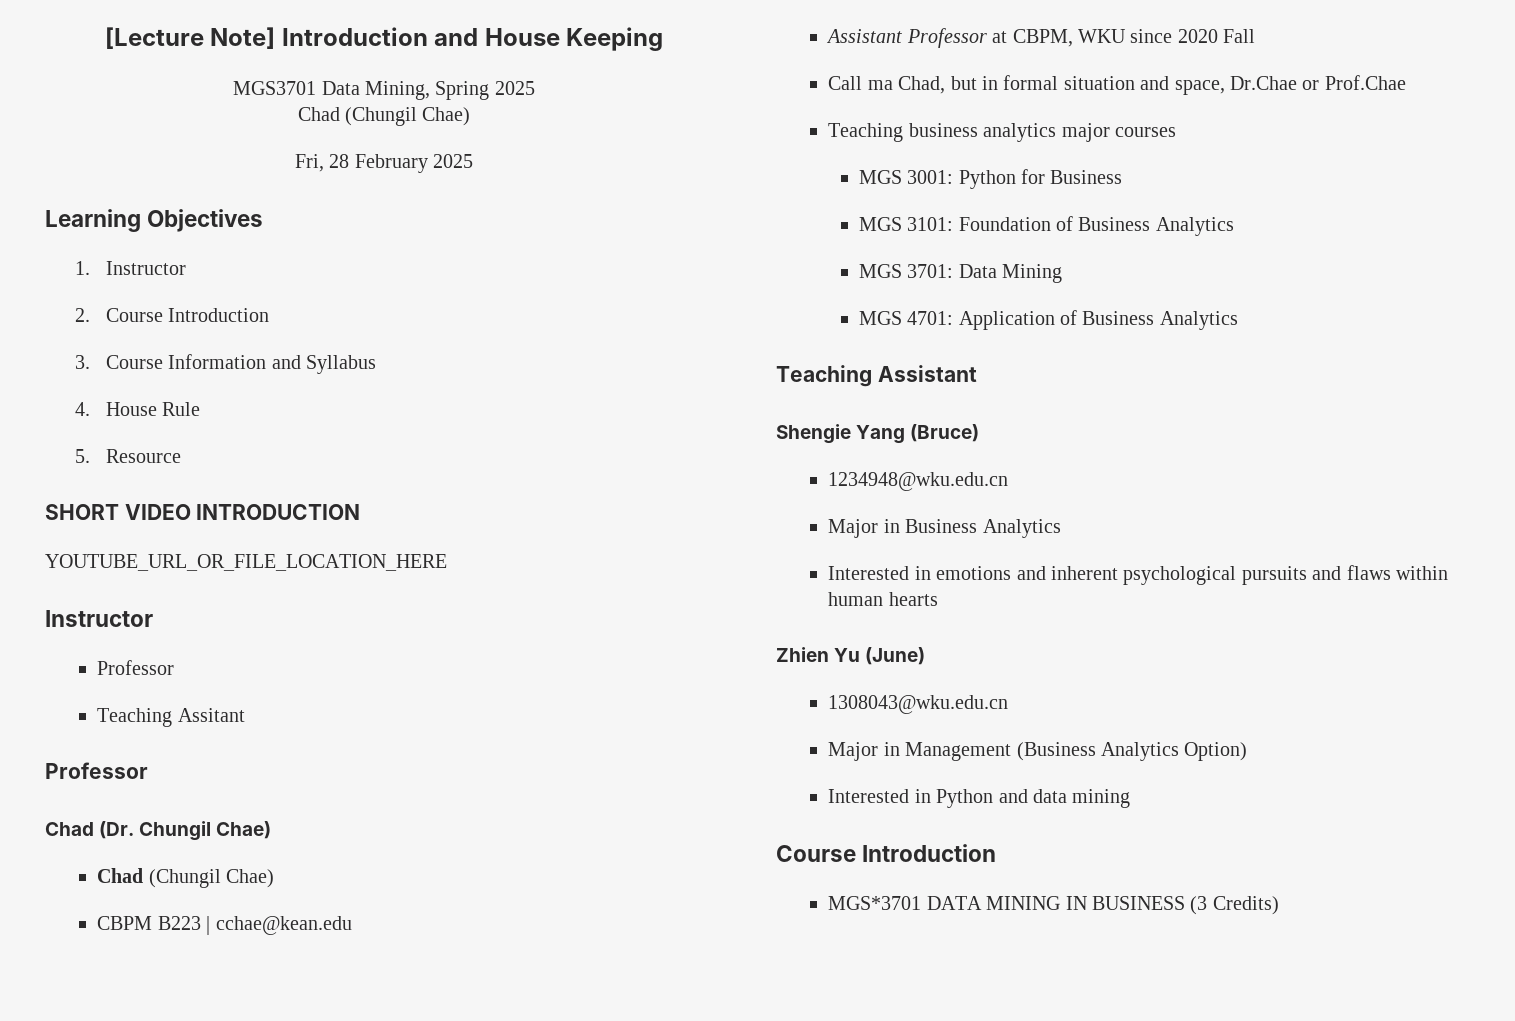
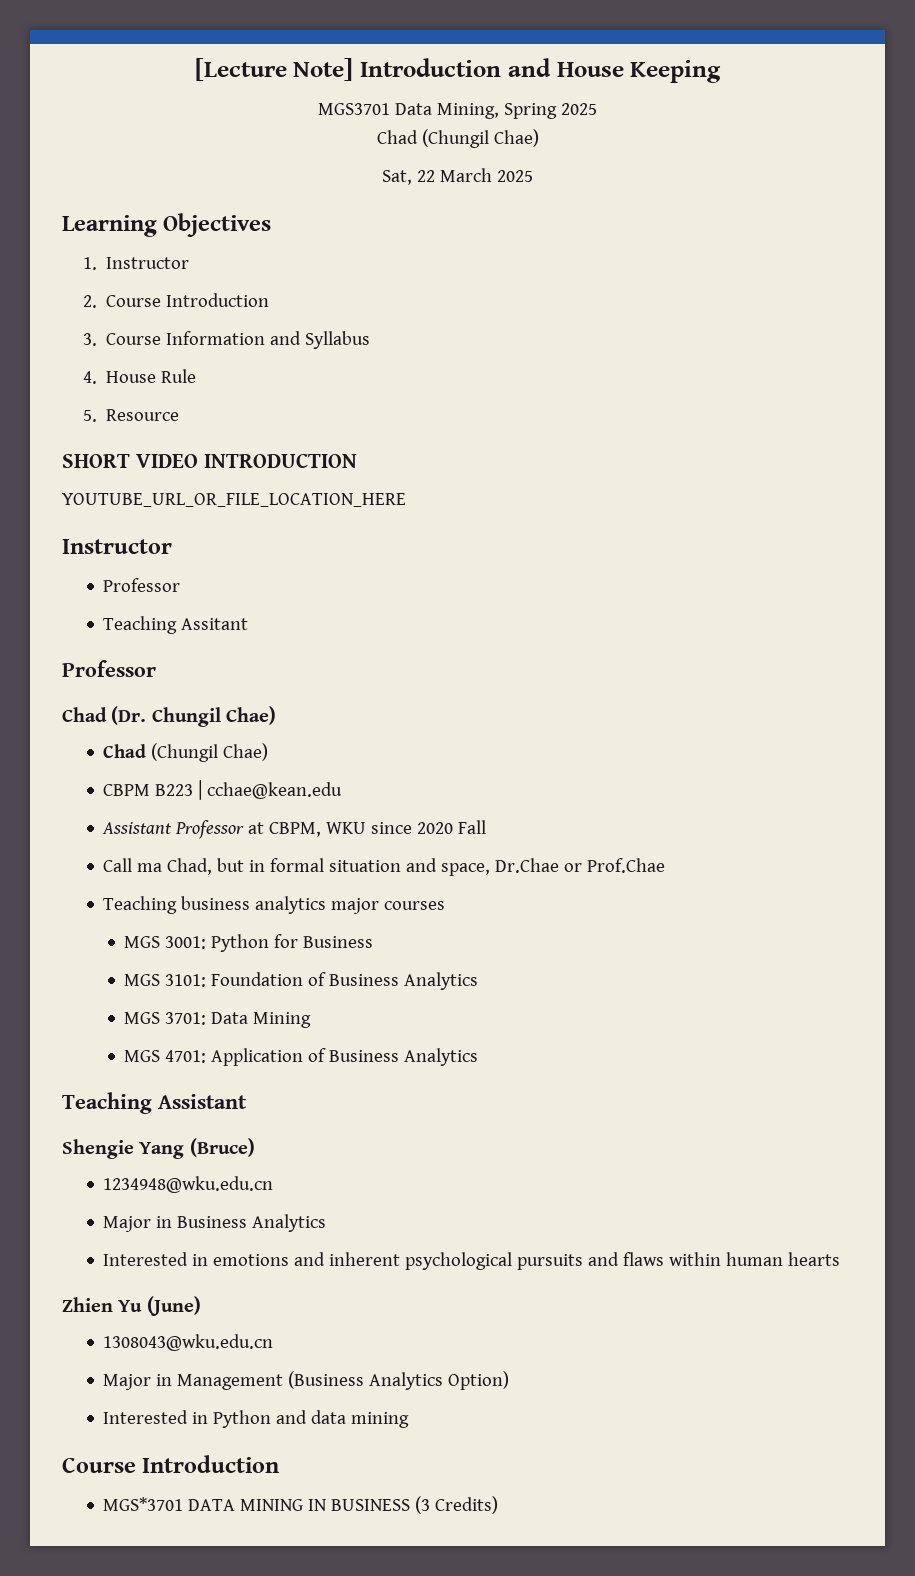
[294,154,428,173] Fri, 28 February -> [382,168,492,185] Sat, 22 March

